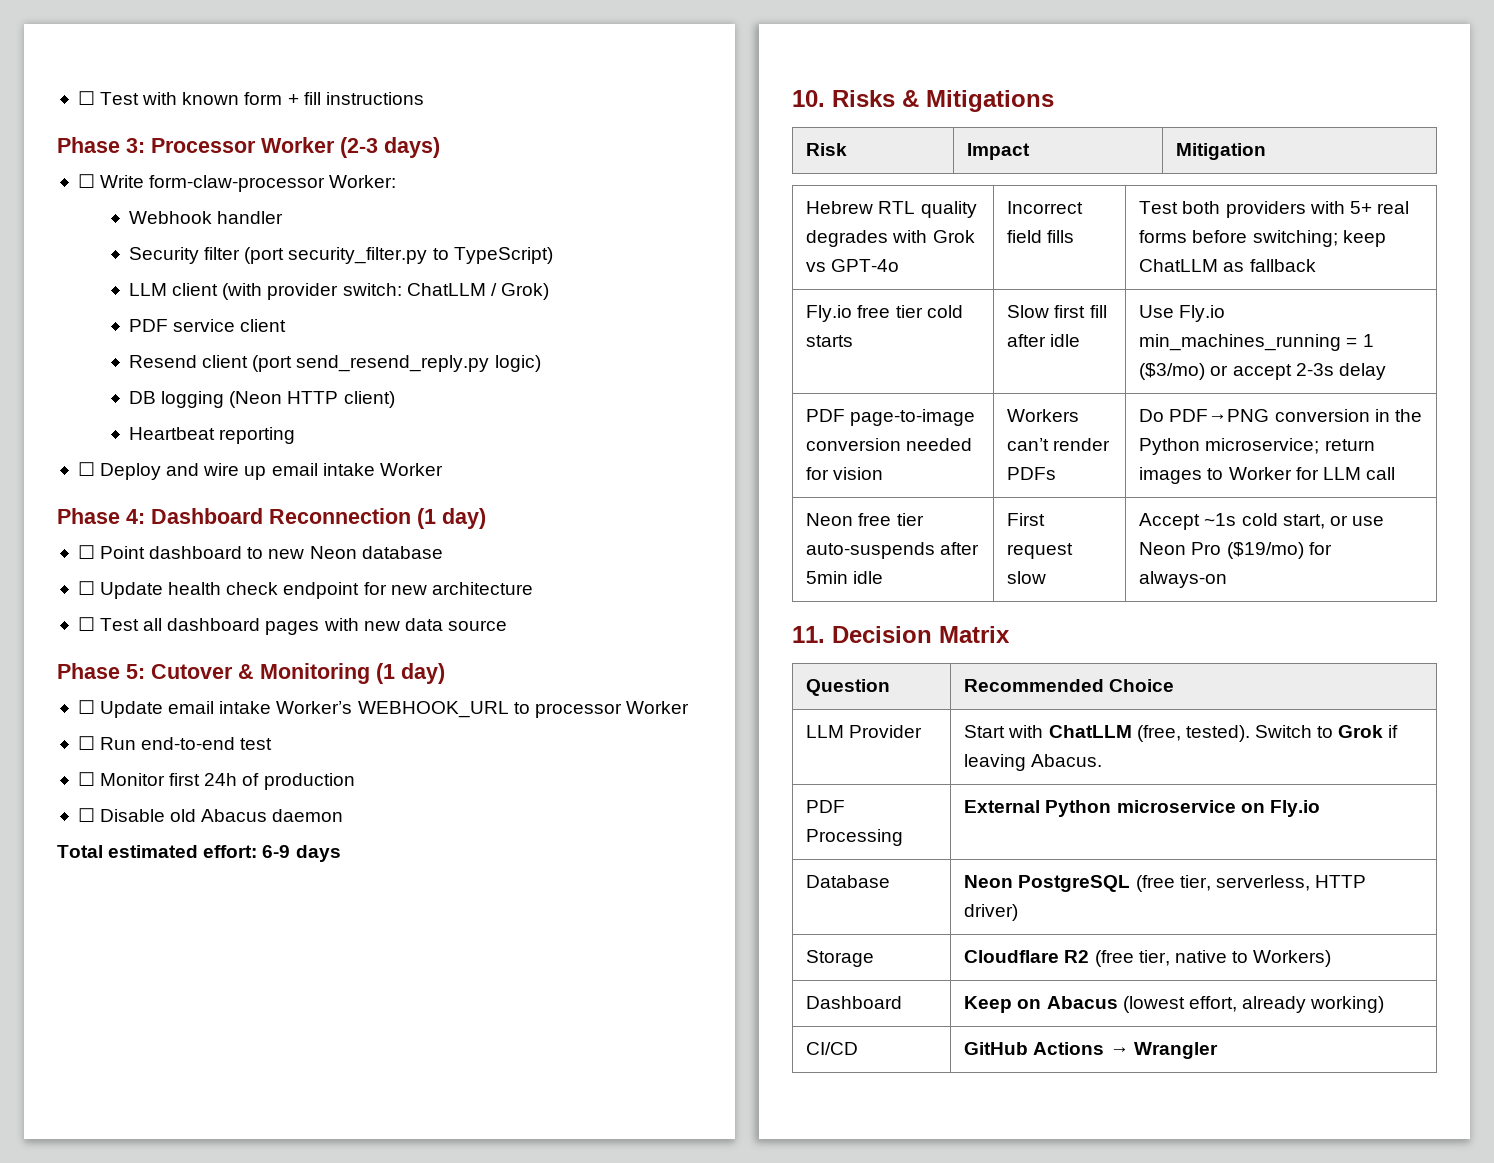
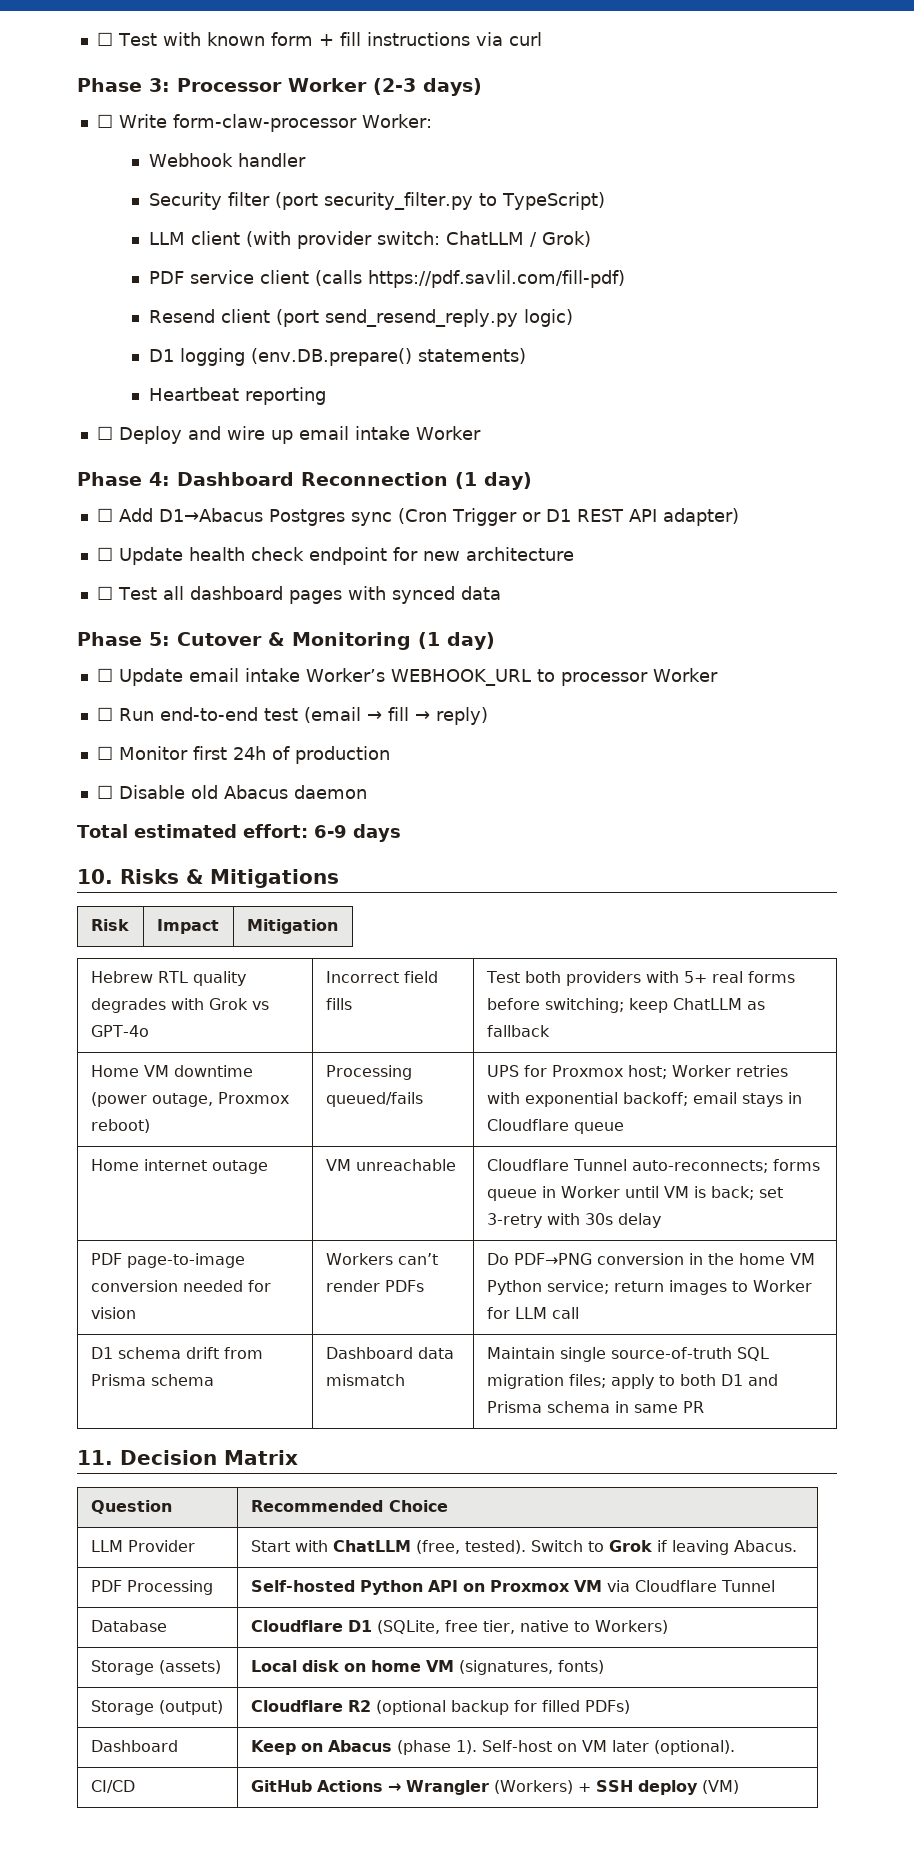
(424, 98) none -> [475,32,542,46] via curl
(287, 325) none -> [314,270,625,288] (calls https://pdf.savlil.com/fill-pdf)
[129,391,395,408] DB logging (Neon HTTP client) -> [148,348,526,366] D1 logging (env.DB.prepare() statements)
[100,546,443,559] Point dashboard to new Neon database -> [118,508,739,526] Add D1→Abacus Postgres sync (Cron Trigger or D1 REST API adapter)
[363,618,507,631] new data source -> [391,586,501,604] synced data
(273, 744) none -> [303,707,488,725] (email → fill → reply)
[806,305,963,322] [806,335,854,347] [1007,305,1107,318] [1007,334,1081,347] [1139,305,1226,322] [1139,334,1374,351] [1139,363,1334,380] Fly.io free tier cold starts | Slow first fill after idle | Use Fly.io min_machines_running = 1 ($3/mo) or accept 2-3s -> [90,1065,253,1077] [90,1092,289,1107] [90,1119,150,1133] [325,1065,412,1080] [325,1092,423,1107] [486,1065,788,1079] [486,1092,802,1107] [486,1119,624,1134] [90,1159,268,1174] [325,1159,456,1171] [486,1159,821,1173] [486,1186,783,1201] [486,1213,613,1228] Home VM downtime (power outage, Proxmox reboot) | Processing queued/fails | UPS for Proxmox host; Worker retries with exponential backoff; email stays in Cloudflare queue // Home internet outage | VM unreachable | Cloudflare Tunnel auto-reconnects; forms queue in Worker until VM is back; set 3-retry with 30s
[1139,438,1320,455] Python microservice; -> [738,1253,815,1265] [486,1280,609,1295] home VM Python service;
[806,513,924,526] [806,542,980,559] [806,571,884,584] [1007,513,1046,526] [1007,543,1074,559] [1007,571,1047,584] [1139,513,1384,530] [1139,542,1332,559] [1139,571,1228,588] Neon free tier auto-suspends after 5min idle | First request slow | Accept ~1s cold start, or use Neon Pro ($19/mo) for always-on -> [90,1347,263,1359] [90,1374,214,1386] [325,1347,454,1359] [325,1374,405,1386] [486,1347,769,1362] [486,1374,778,1389] [486,1401,704,1413] D1 schema drift from Prisma schema | Dashboard data mismatch | Maintain single source-of-truth SQL migration files; apply to both D1 and Prisma schema in same PR
[964,800,1320,817] [806,875,891,888] [964,875,1366,892] [964,904,1019,921] [806,950,875,967] [964,950,1332,967] [806,996,903,1009] [964,996,1385,1013] External Python microservice on Fly.io // Database | Neon PostgreSQL (free tier, serverless, HTTP driver) // Storage | Cloudflare R2 (free tier, native to Workers) // Dashboard | Keep on Abacus (lowest effort, already working) -> [250,1580,776,1595] [90,1620,167,1632] [250,1620,668,1634] [90,1660,221,1675] [250,1660,604,1675] [90,1700,223,1715] [250,1700,630,1715] [90,1740,178,1752] [250,1740,735,1755] Self-hosted Python API on Proxmox VM via Cloudflare Tunnel // Database | Cloudflare D1 (SQLite, free tier, native to Workers) // Storage (assets) | Local disk on home VM (signatures, fonts) // Storage (output) | Cloudflare R2 (optional backup for filled PDFs) // Dashboard | Keep on Abacus (phase 1). Self-host on VM later (optional).
(1218, 1050) none -> [493,1780,739,1795] (Workers) + SSH deploy (VM)

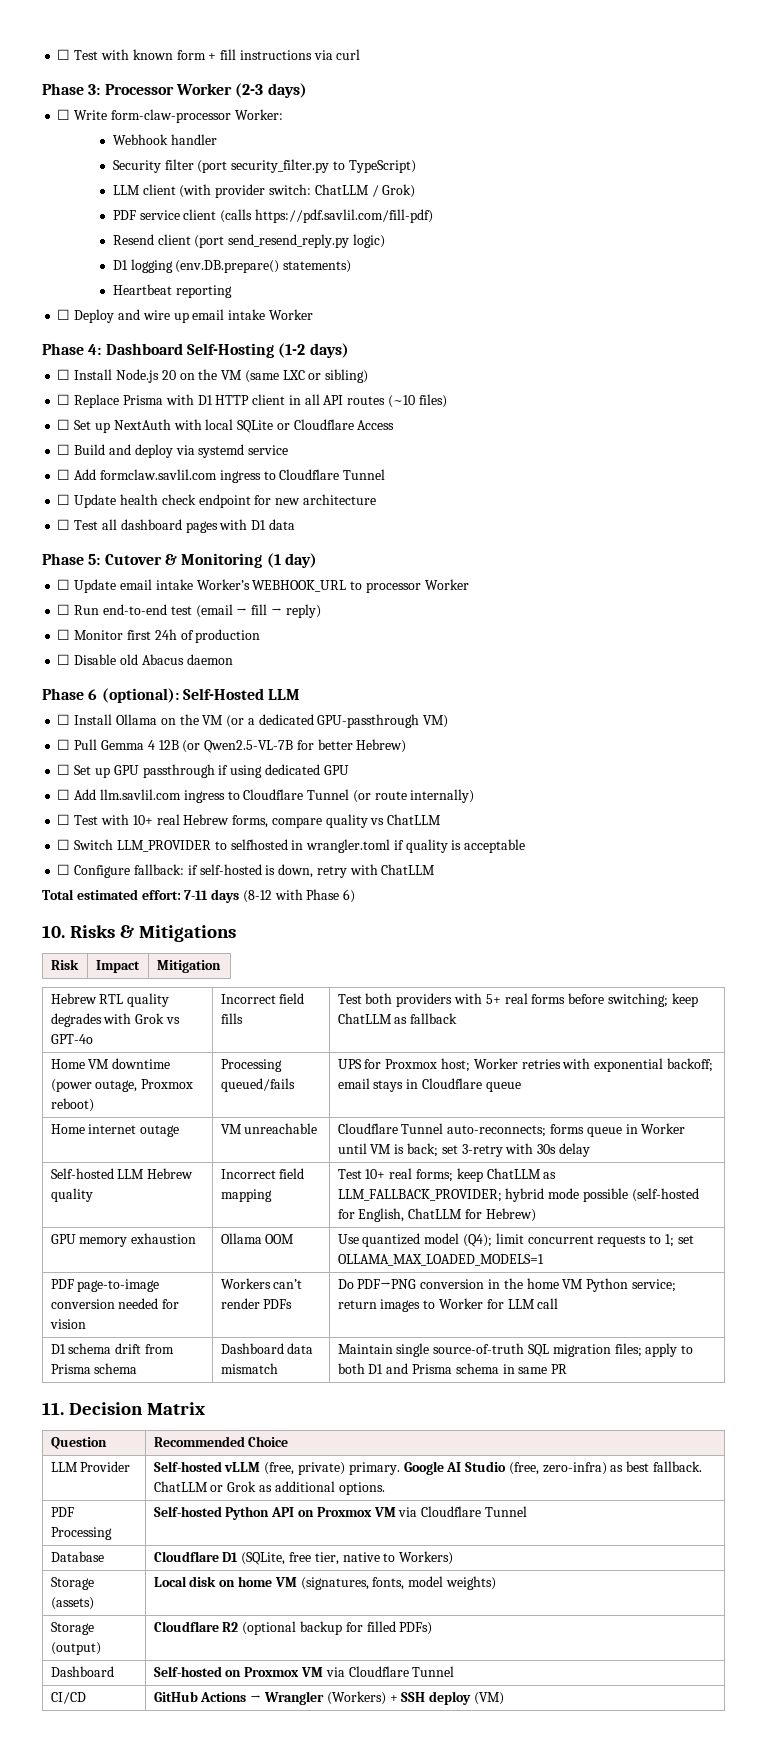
[301,472,532,490] [96,508,739,526] Reconnection (1 day) // ☐ Add D1→Abacus Postgres sync (Cron Trigger or D1 REST API adapter) -> [186,343,349,358] [57,369,369,383] [57,394,447,408] [57,419,395,433] [57,444,289,458] [57,469,386,483] Self-Hosting (1-2 days) // ☐ Install Node.js 20 on the VM (same LXC or sibling) // ☐ Replace Prisma with D1 HTTP client in all API routes (~10 files) // ☐ Set up NextAuth with local SQLite or Cloudflare Access // ☐ Build and deploy via systemd service // ☐ Add formclaw.savlil.com ingress to Cloudflare Tunnel
[391,586,455,604] synced -> [251,520,267,530] D1
(367, 792) none -> [42,688,301,703] [57,714,449,728] [57,739,407,753] [57,764,349,778] [57,789,475,803] [57,814,442,828] [57,839,526,853] [57,864,436,878] // Phase 6 (optional): Self-Hosted LLM // ☐ Install Ollama on the VM (or a dedicated GPU-passthrough VM) // ☐ Pull Gemma 4 12B (or Qwen2.5-VL-7B for better Hebrew) // ☐ Set up GPU passthrough if using dedicated GPU // ☐ Add llm.savlil.com ingress to Cloudflare Tunnel (or route internally) // ☐ Test with 10+ real Hebrew forms, compare quality vs ChatLLM // ☐ Switch LLM_PROVIDER to selfhosted in wrangler.toml if quality is acceptable // ☐ Configure fallback: if self-hosted is down, retry with ChatLLM
[313,825,347,838] 6-9 -> [184,890,209,900] 7-11
(401, 833) none -> [242,889,356,903] (8-12 with Phase 6)
(661, 1220) none -> [50,1168,194,1179] [50,1188,93,1202] [220,1168,305,1179] [220,1189,272,1202] [337,1168,557,1182] [337,1188,699,1202] [337,1208,536,1222] [50,1233,197,1247] [220,1233,295,1244] [337,1233,694,1247] [337,1254,544,1266] // Self-hosted LLM Hebrew quality | Incorrect field mapping | Test 10+ real forms; keep ChatLLM as LLM_FALLBACK_PROVIDER; hybrid mode possible (self-hosted for English, ChatLLM for Hebrew) // GPU memory exhaustion | Ollama OOM | Use quantized model (Q4); limit concurrent requests to 1; set OLLAMA_MAX_LOADED_MODELS=1
[250,1540,797,1555] Start with ChatLLM (free, tested). Switch to Grok if leaving Abacus. -> [153,1461,703,1475] [153,1481,385,1495] Self-hosted vLLM (free, private) primary. Google AI Studio (free, zero-infra) as best fallback. ChatLLM or Grok as additional options.
[557,1660,604,1674] fonts) -> [372,1576,496,1590] fonts, model weights)
[250,1740,735,1755] Keep on Abacus (phase 1). Self-host on VM later (optional). -> [153,1666,455,1677] Self-hosted on Proxmox VM via Cloudflare Tunnel

